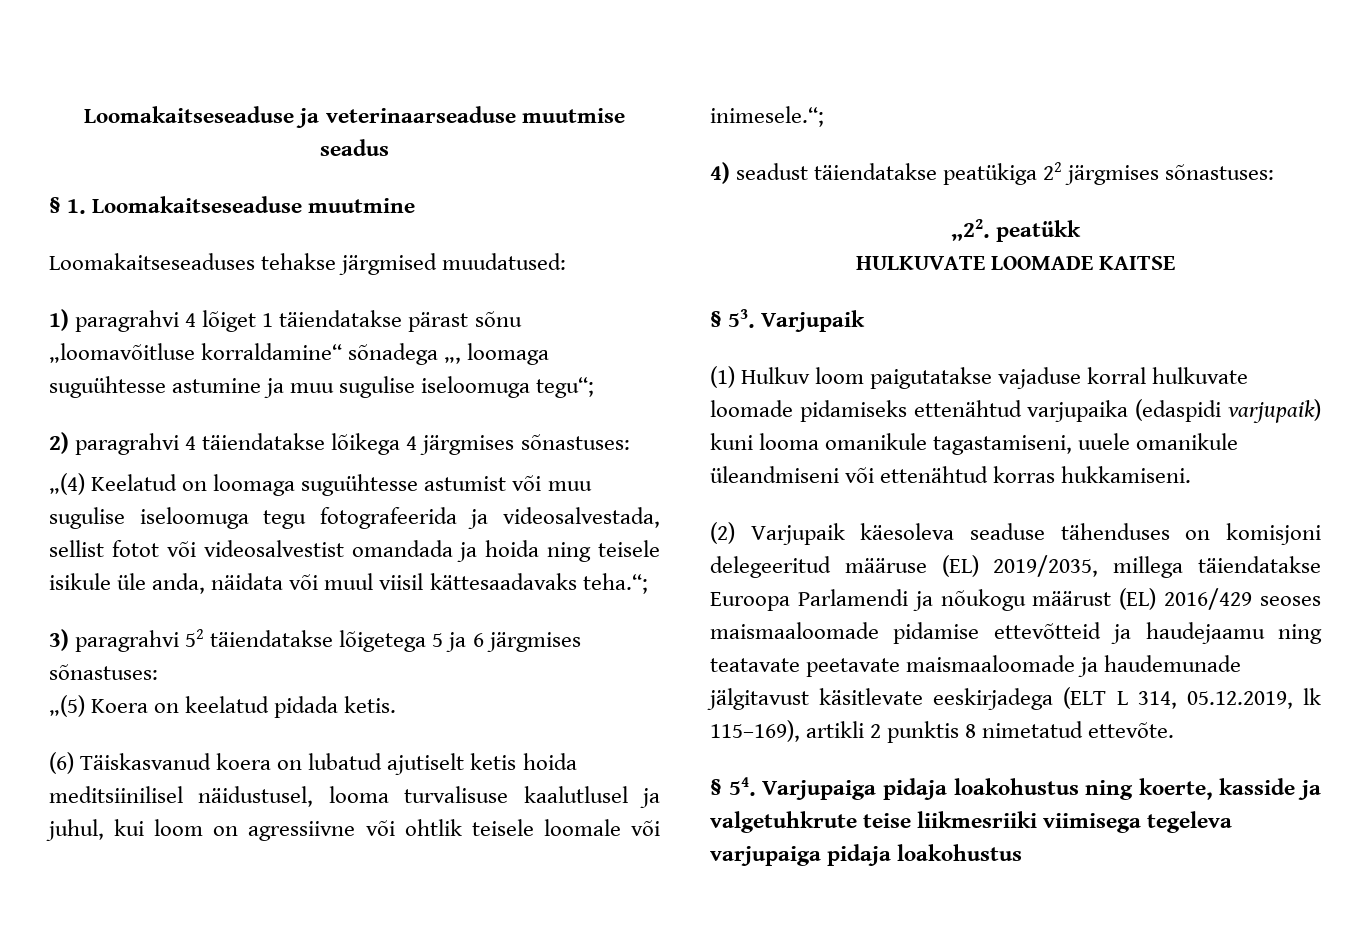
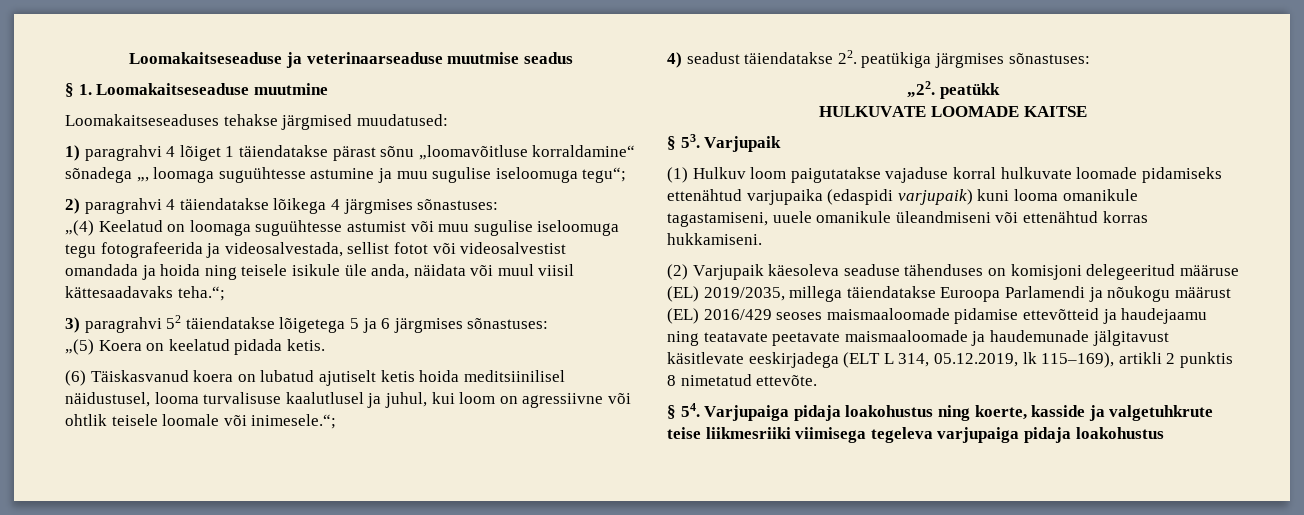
[943,162,1063,185] peatükiga 22 -> [837,50,932,68] 22. peatükiga

